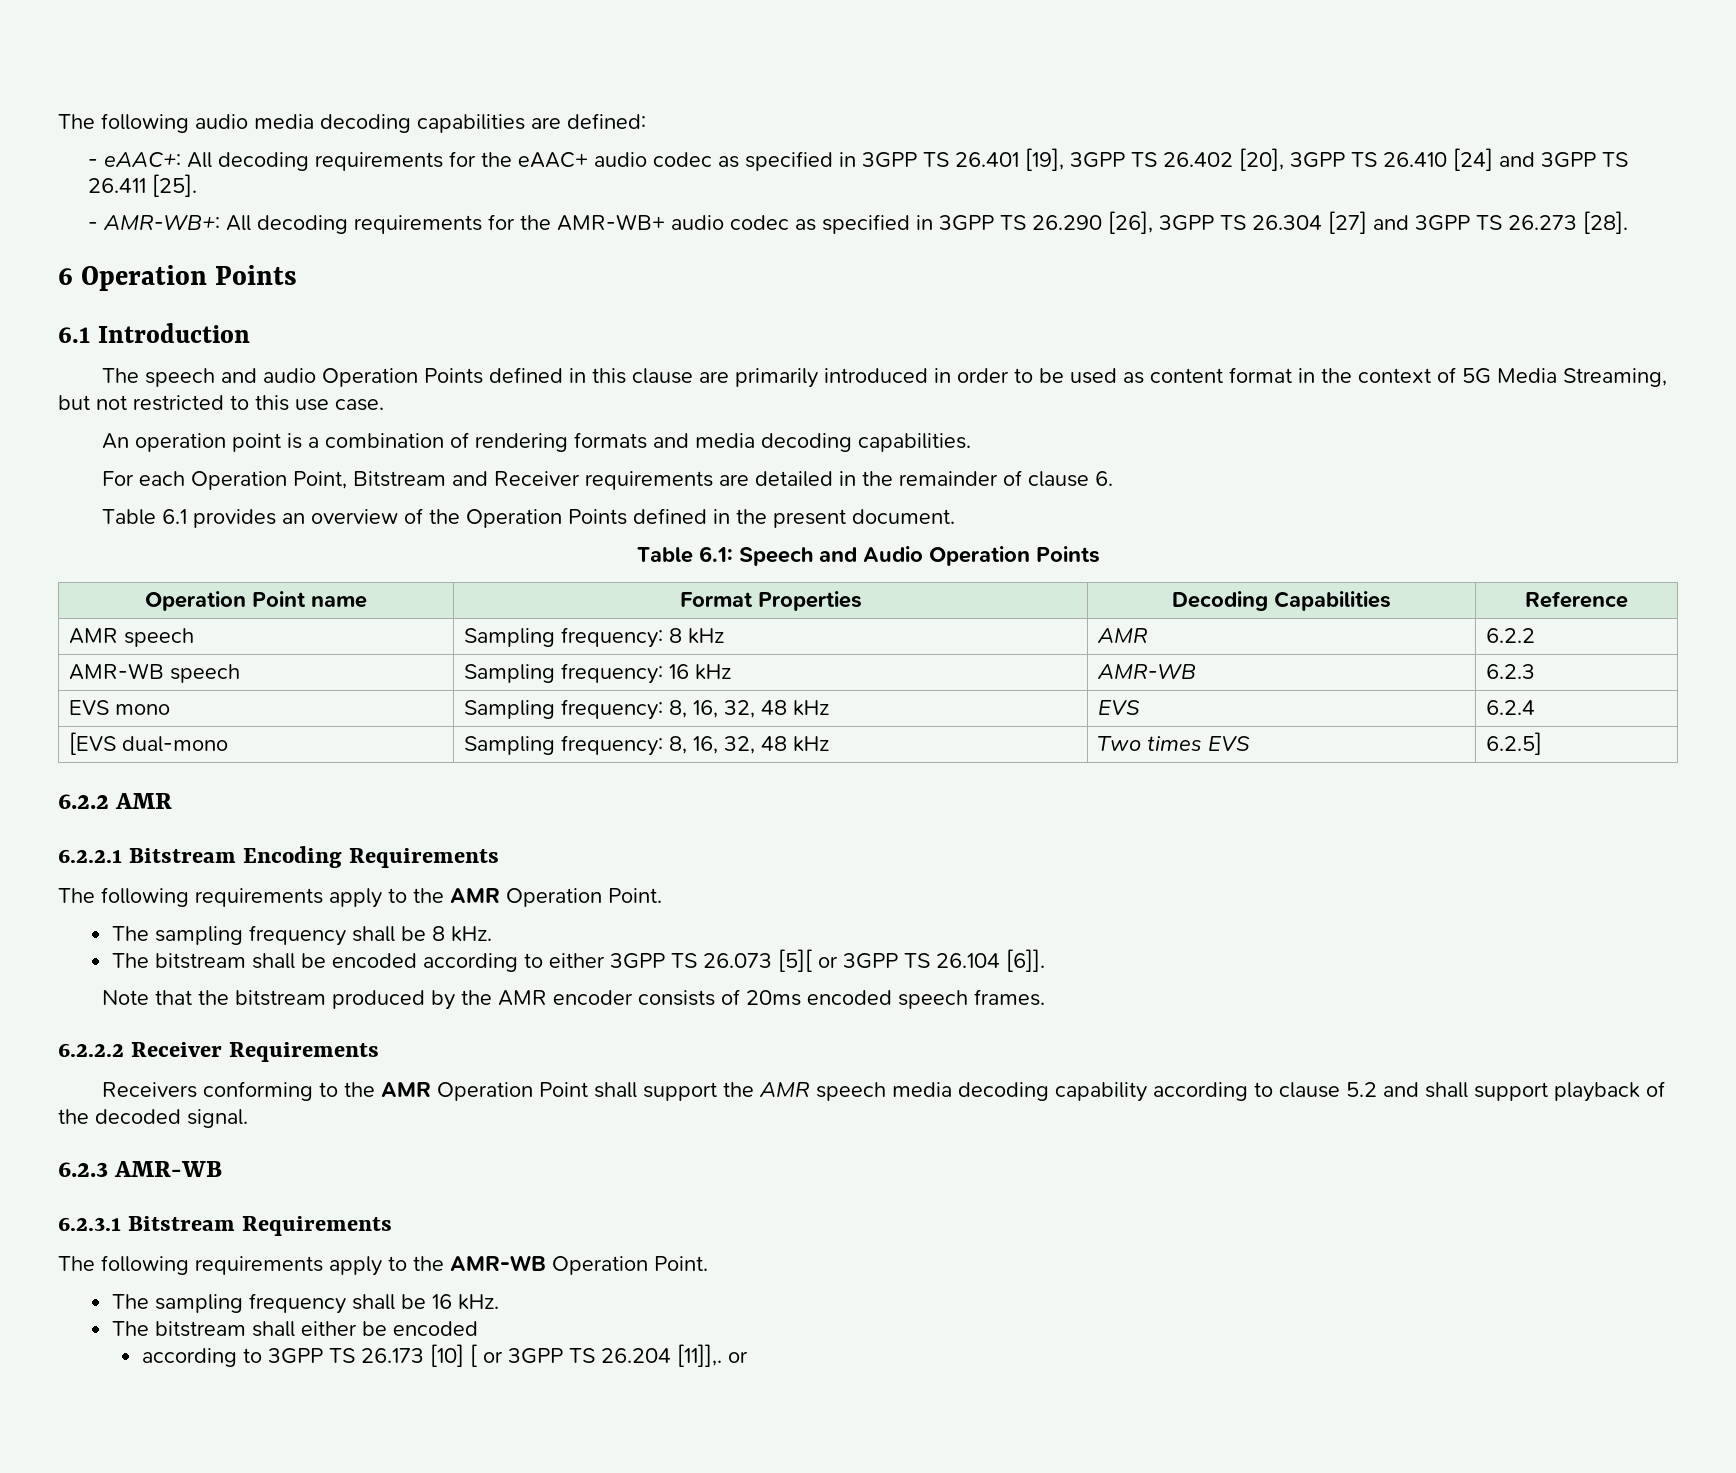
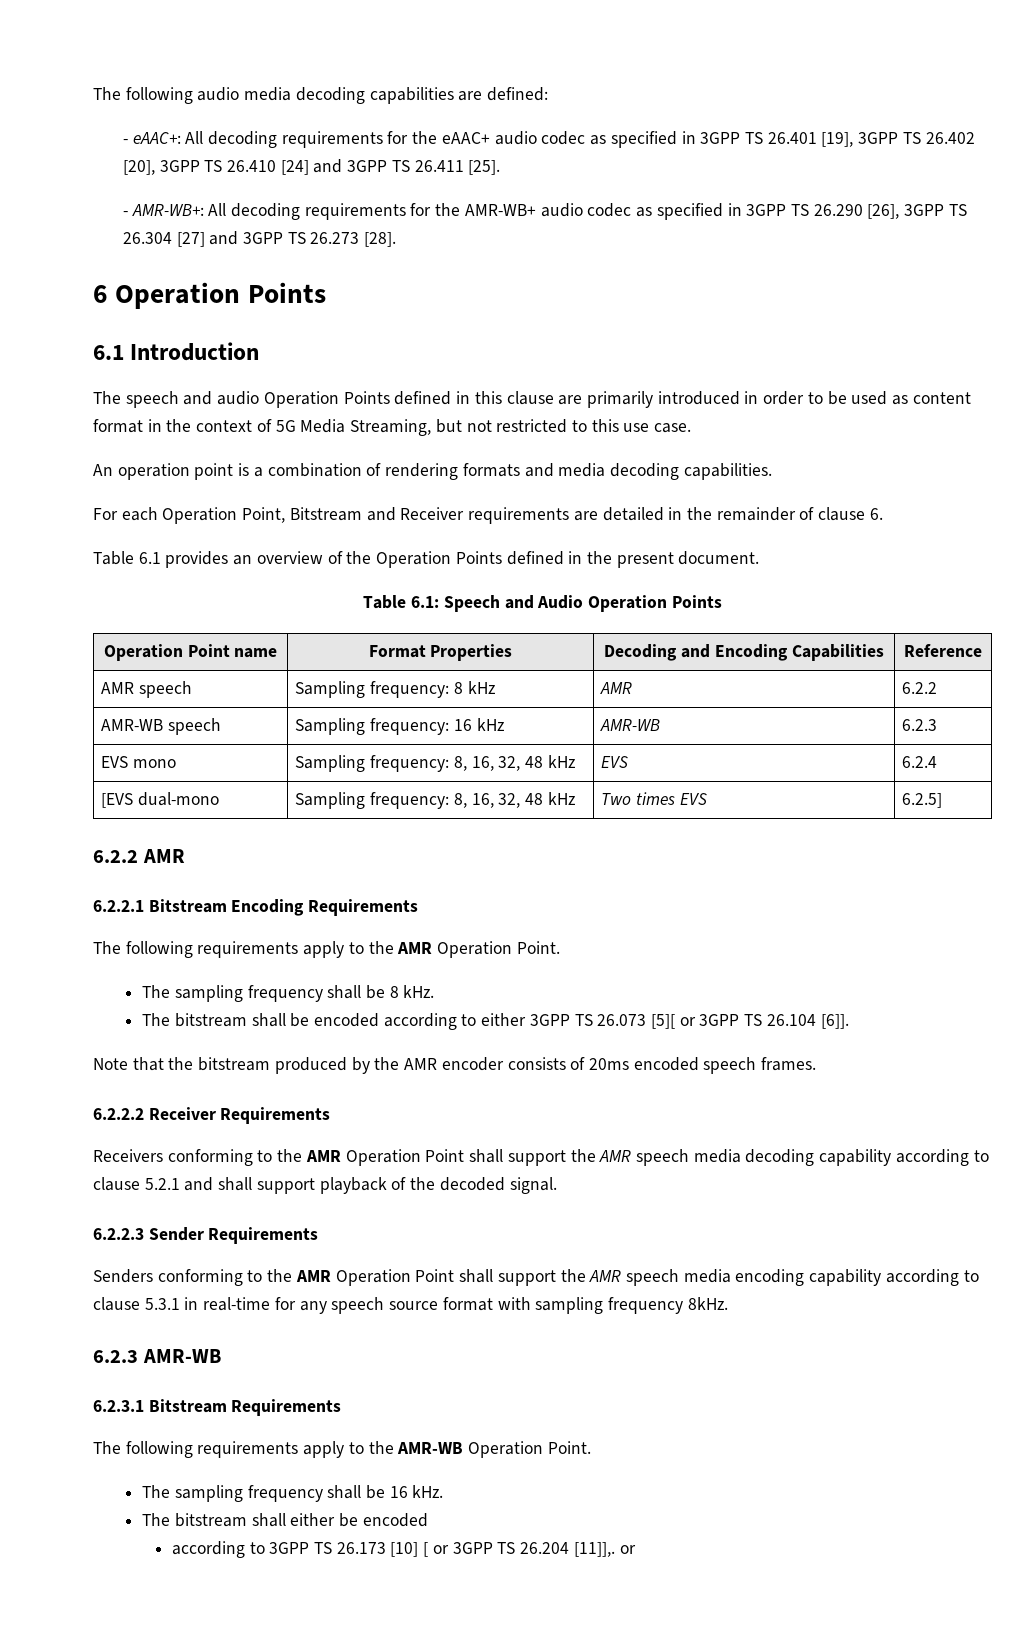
(1268, 601) none -> [681,644,788,661] and Encoding
[1346,1082,1378,1097] 5.2 -> [144,1178,180,1190] 5.2.1
(248, 1118) none -> [93,1227,319,1244] [93,1269,979,1286] [93,1297,728,1314] // 6.2.2.3 Sender Requirements // Senders conforming to the AMR Operation Point shall support the AMR speech media encoding capability according to clause 5.3.1 in real-time for any speech source format with sampling frequency 8kHz.

